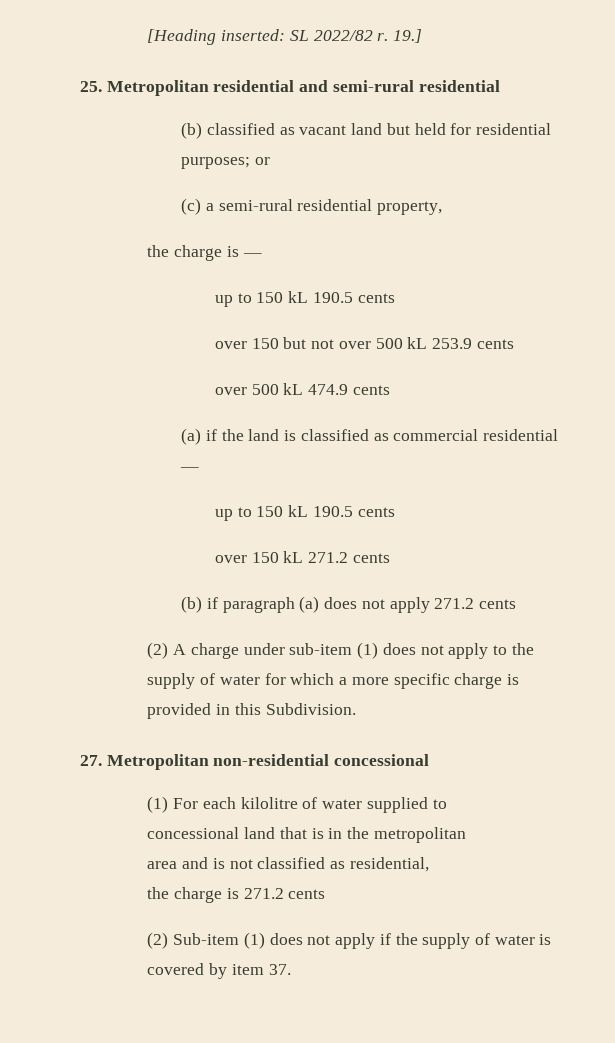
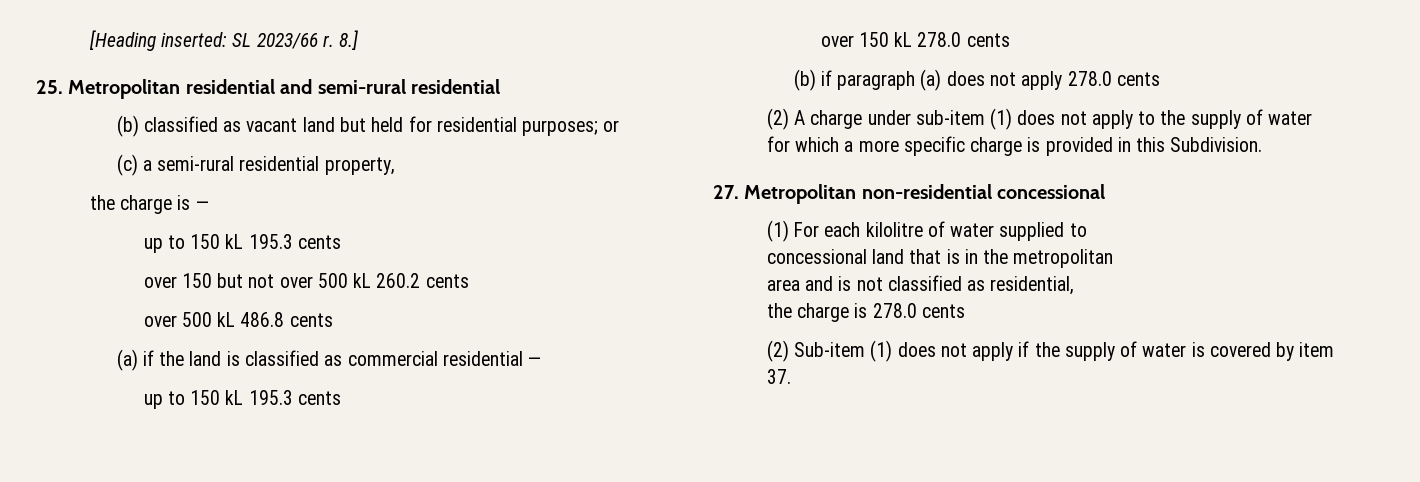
[313,29,423,43] 2022/82 r. 19.] -> [256,30,359,50] 2023/66 r. 8.]
[312,292,353,303] 190.5 -> [248,234,293,249] 195.3
[432,338,473,349] 253.9 -> [376,273,421,288] 260.2
[308,384,349,395] 474.9 -> [240,312,285,327] 486.8
[312,506,353,517] 190.5 -> [248,390,293,405] 195.3
[308,552,349,563] 271.2 -> [917,32,962,47] 278.0
[434,598,475,609] 271.2 -> [1067,71,1112,86] 278.0
[243,888,284,899] 271.2 -> [872,303,917,318] 278.0

